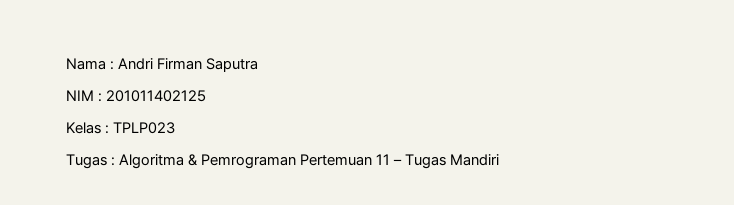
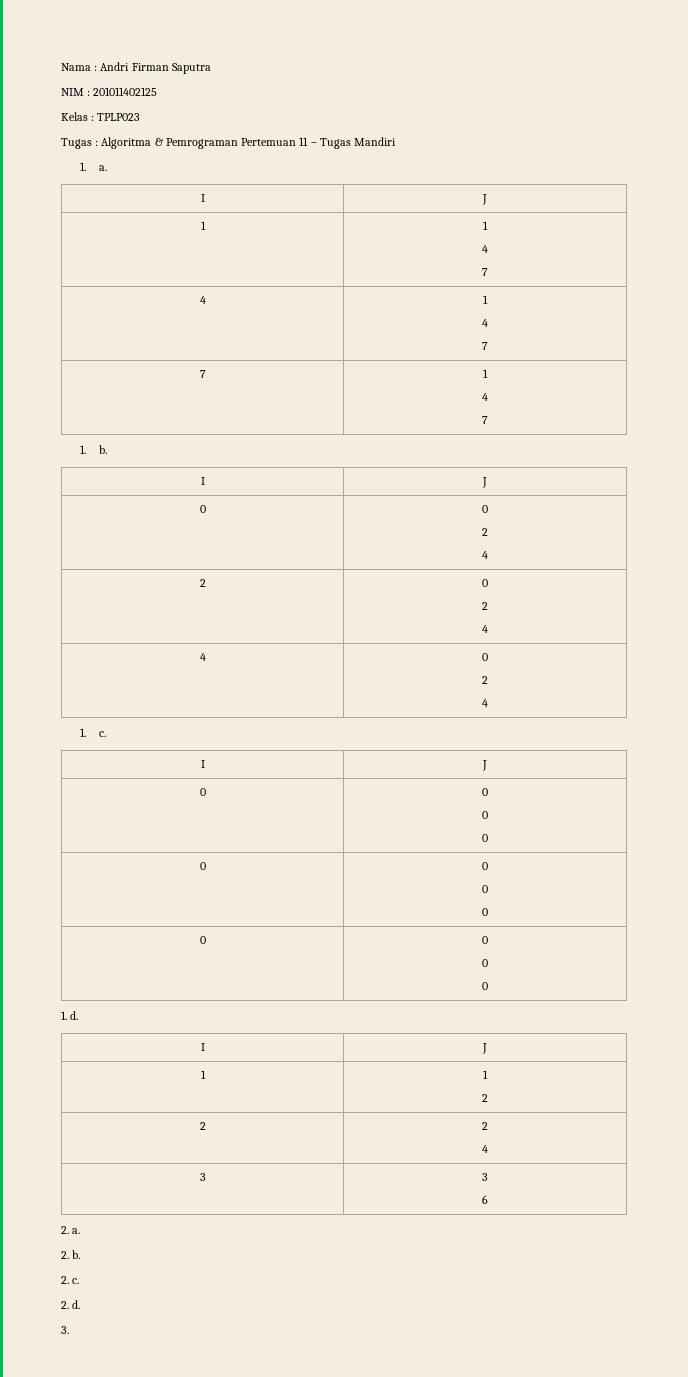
(500, 160) none -> [80,162,108,171] [200,194,205,202] [482,194,487,205] [200,221,206,230] [483,221,488,230] [482,245,488,253] [482,268,488,276] [199,296,206,304] [483,295,488,304] [482,319,488,327] [482,342,488,350] [199,370,206,378] [483,369,488,378] [482,393,488,401] [482,416,488,424] [80,445,108,454] [200,477,205,485] [482,477,487,488] [199,505,206,513] [482,505,488,513] [482,528,488,536] [482,551,488,559] [199,579,206,587] [482,579,488,587] [482,602,488,610] [482,625,488,633] [199,653,206,661] [482,653,488,661] [482,676,488,684] [482,699,488,707] [80,728,107,737] [200,760,205,768] [482,760,487,771] [199,788,206,796] [482,788,488,796] [482,811,488,819] [482,834,488,842] [199,862,206,870] [482,862,488,870] [482,885,488,893] [482,908,488,916] [199,936,206,944] [482,936,488,944] [482,959,488,967] [482,982,488,990] [61,1011,79,1020] [200,1043,205,1051] [482,1043,487,1054] [200,1070,206,1079] [483,1070,488,1079] [482,1094,488,1102] [199,1122,206,1130] [482,1122,488,1130] [482,1145,488,1153] [199,1173,206,1181] [482,1173,488,1181] [482,1195,488,1204] [61,1226,81,1234] [61,1250,81,1259] [61,1276,80,1284] [61,1300,81,1309] [61,1326,69,1334] // 1. a. // I | J // 1 | 1 // 4 // 7 // 4 | 1 // 4 // 7 // 7 | 1 // 4 // 7 // 1. b. // I | J // 0 | 0 // 2 // 4 // 2 | 0 // 2 // 4 // 4 | 0 // 2 // 4 // 1. c. // I | J // 0 | 0 // 0 // 0 // 0 | 0 // 0 // 0 // 0 | 0 // 0 // 0 // 1. d. // I | J // 1 | 1 // 2 // 2 | 2 // 4 // 3 | 3 // 6 // 2. a. // 2. b. // 2. c. // 2. d. // 3.

